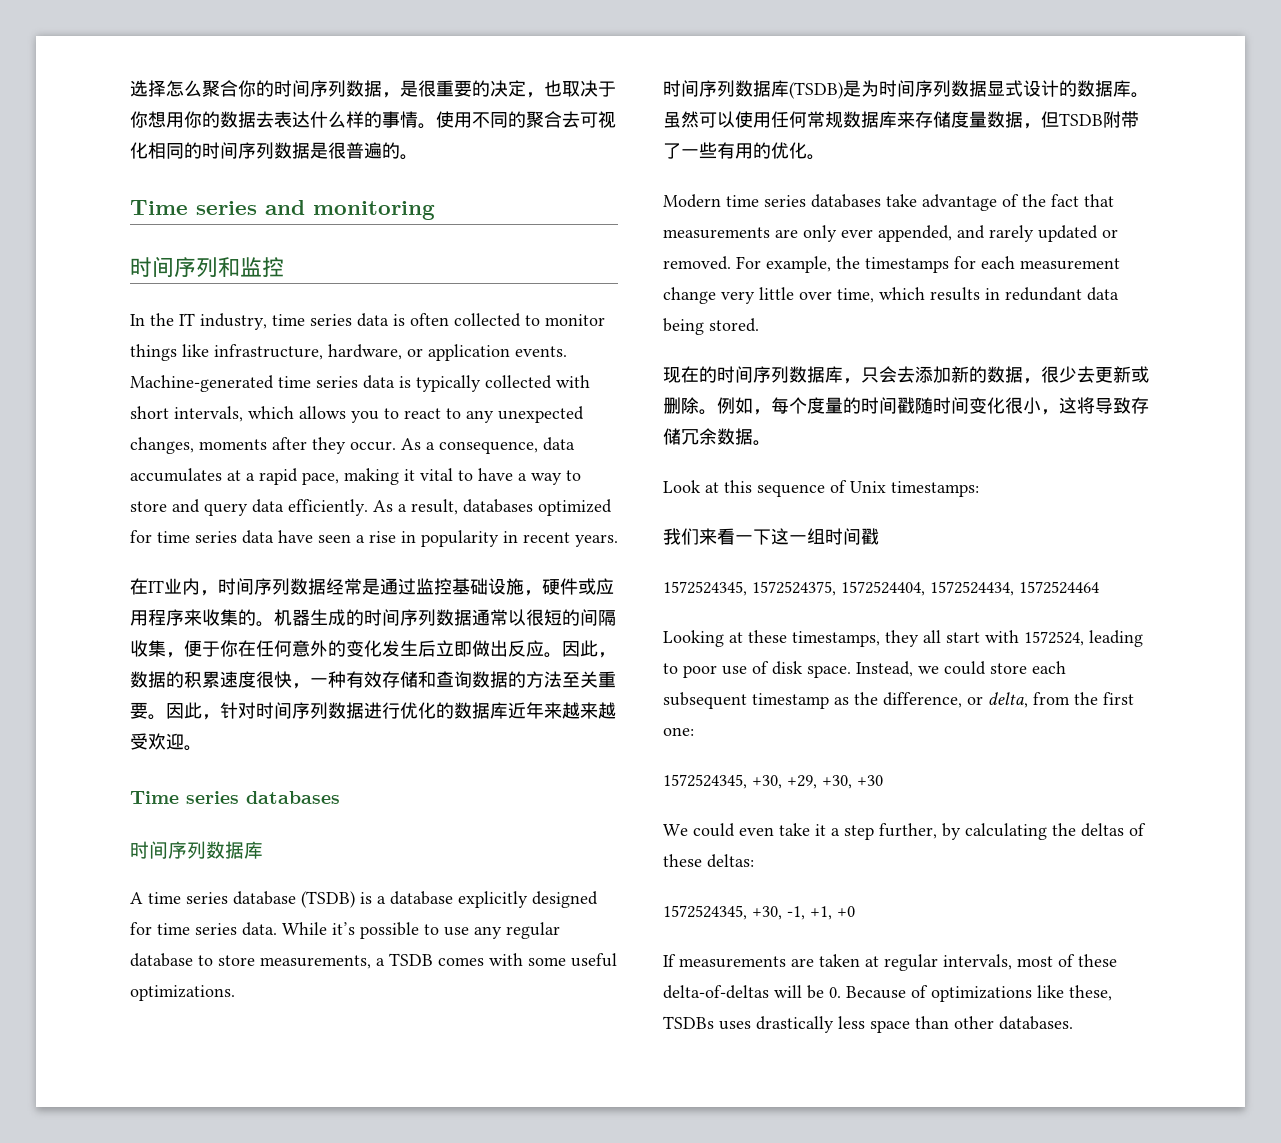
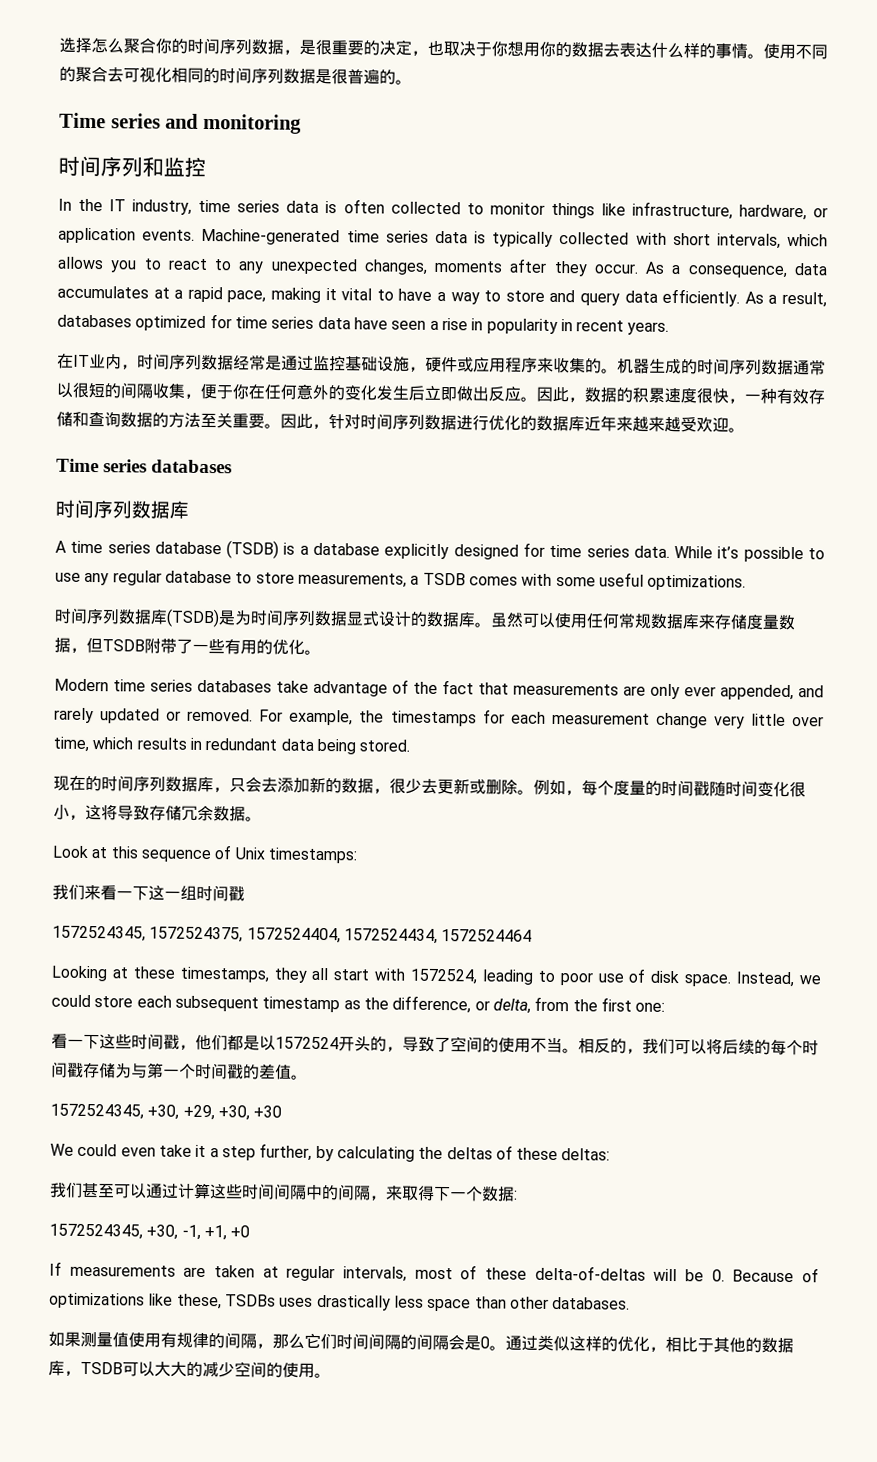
(694, 731) none -> [51,1033,819,1056] [51,1061,308,1080] // 看一下这些时间戳，他们都是以1572524开头的，导致了空间的使用不当。相反的，我们可以将后续的每个时间戳存储为与第一个时间戳的差值。
(754, 861) none -> [49,1182,518,1202] // 我们甚至可以通过计算这些时间间隔中的间隔，来取得下一个数据:
(1073, 1023) none -> [48,1331,794,1354] [48,1360,331,1379] // 如果测量值使用有规律的间隔，那么它们时间间隔的间隔会是0。通过类似这样的优化，相比于其他的数据库，TSDB可以大大的减少空间的使用。

